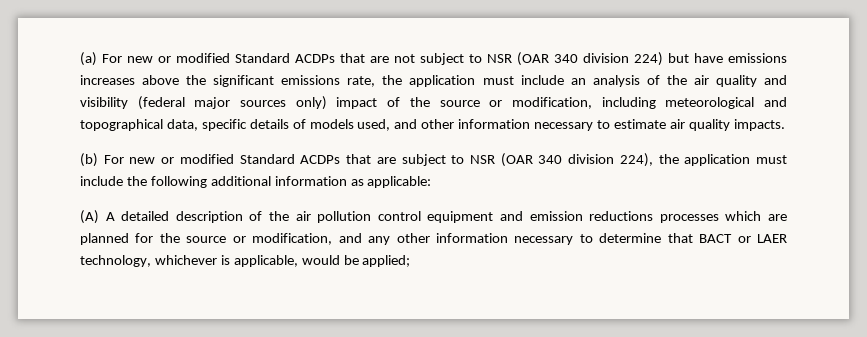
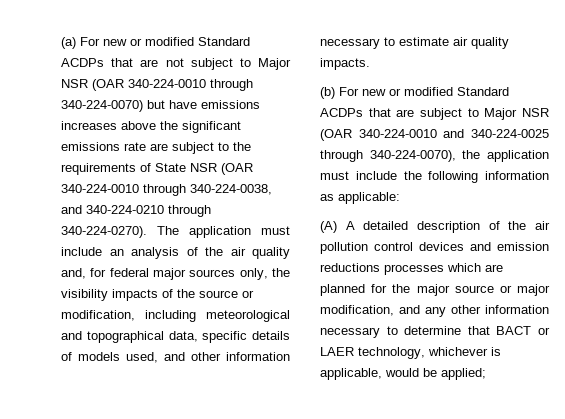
[487,52,663,66] NSR (OAR 340 division 224) -> [258,58,291,70] [61,79,253,91] [61,100,143,112] Major NSR (OAR 340-224-0010 through 340-224-0070)
[347,75,403,87] rate, the -> [124,142,251,154] [61,163,253,175] [61,184,272,196] [61,205,211,217] [61,226,179,238] rate are subject to the requirements of State NSR (OAR 340-224-0010 through 340-224-0038, and 340-224-0210 through 340-224-0270). The
[764,75,787,85] [80,96,378,110] and visibility (federal major sources only) impact -> [61,268,290,280] [61,289,158,301] and, for federal major sources only, the visibility impacts
[469,153,653,167] NSR (OAR 340 division 224), -> [484,108,549,120] [320,129,549,141] [320,150,456,162] Major NSR (OAR 340-224-0010 and 340-224-0025 through 340-224-0070),
[210,176,271,186] additional -> (479, 177) none
[427,211,494,223] equipment -> [419,242,464,251] devices
[186,236,246,243] source or -> [416,284,550,296] major source or major

